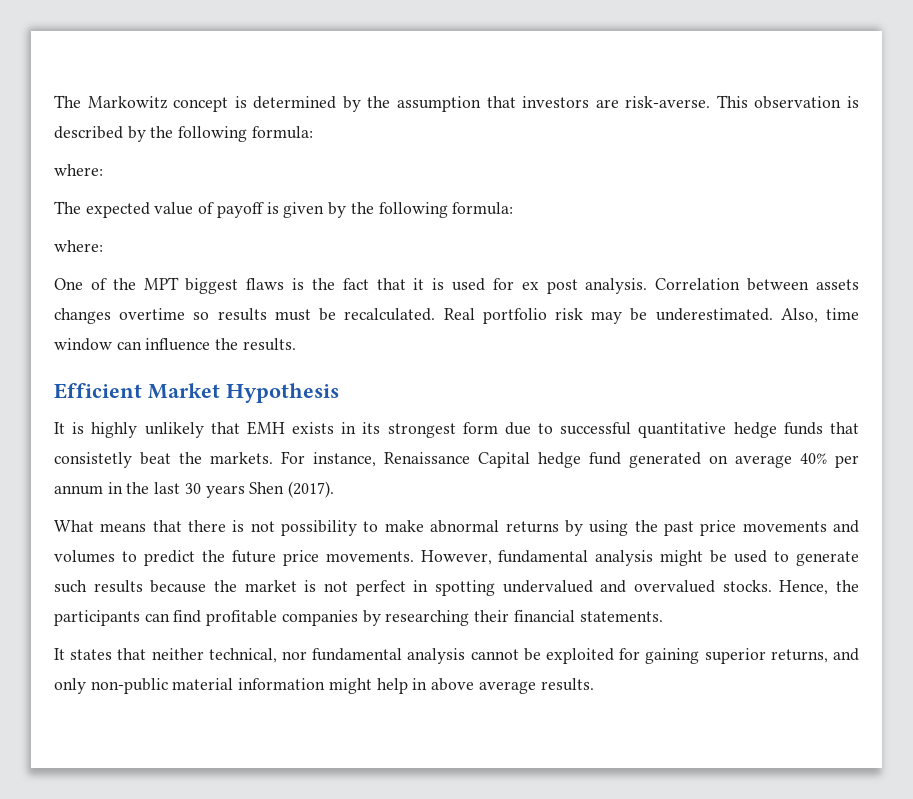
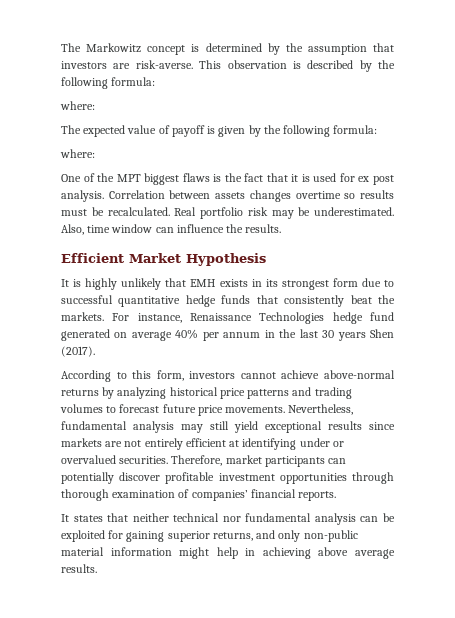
[54,452,132,468] consistetly -> [284,295,345,307] consistently
[478,452,530,468] Capital -> [259,312,325,324] Technologies
[54,520,860,536] [54,550,225,566] What means that there is not possibility to make abnormal returns by using the past price movements and volumes to predict the -> [61,370,395,382] [61,387,352,399] [60,404,160,413] According to this form, investors cannot achieve above-normal returns by analyzing historical price patterns and trading volumes to forecast
[420,550,860,566] [54,580,859,596] [54,610,663,626] However, fundamental analysis might be used to generate such results because the market is not perfect in spotting undervalued and overvalued stocks. Hence, the participants can find profitable companies by researching their financial statements. -> [288,404,354,415] [61,421,395,433] [61,438,344,450] [61,455,347,467] [61,472,394,484] [61,489,337,501] Nevertheless, fundamental analysis may still yield exceptional results since markets are not entirely efficient at identifying under or overvalued securities. Therefore, market participants can potentially discover profitable investment opportunities through thorough examination of companies’ financial reports.
[208,648,277,663] technical, -> [173,513,220,522] technical
[470,649,519,660] cannot -> [360,516,379,522] can
(428, 684) none -> [262,547,311,559] achieving

